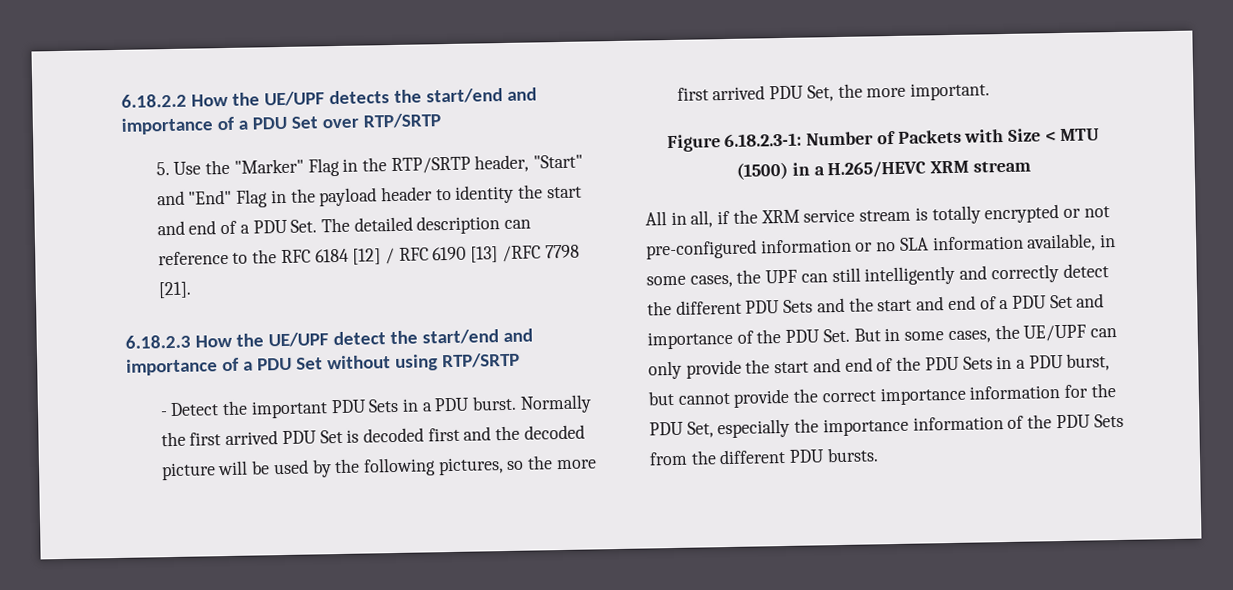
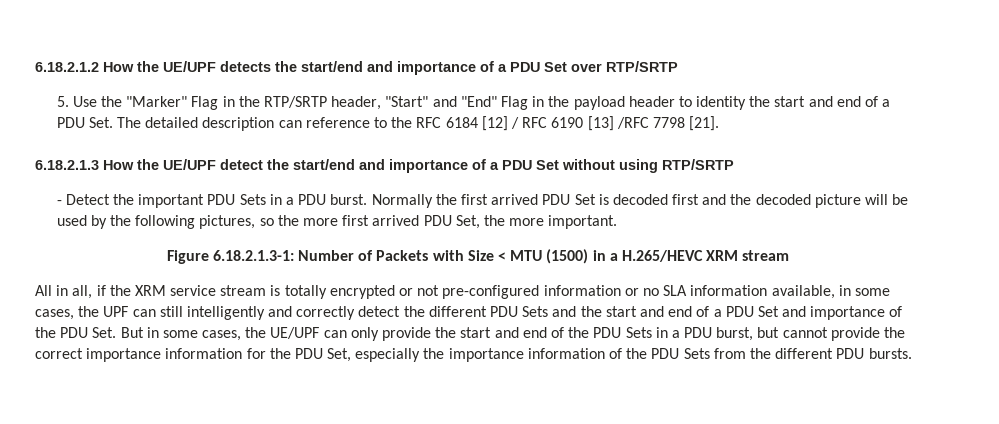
[121,93,187,108] 6.18.2.2 -> [35,62,99,72] 6.18.2.1.2
[125,334,191,349] 6.18.2.3 -> [35,160,99,170] 6.18.2.1.3
[724,132,803,148] 6.18.2.3-1: -> [212,250,294,261] 6.18.2.1.3-1:

